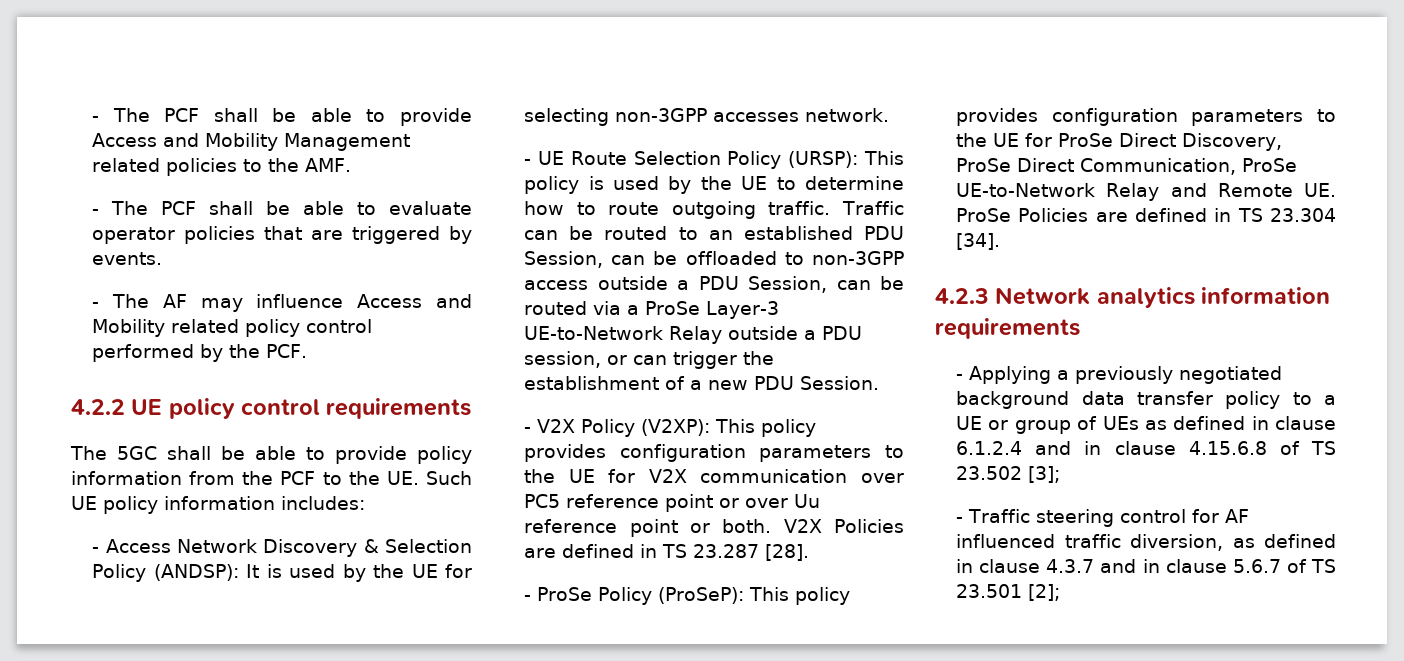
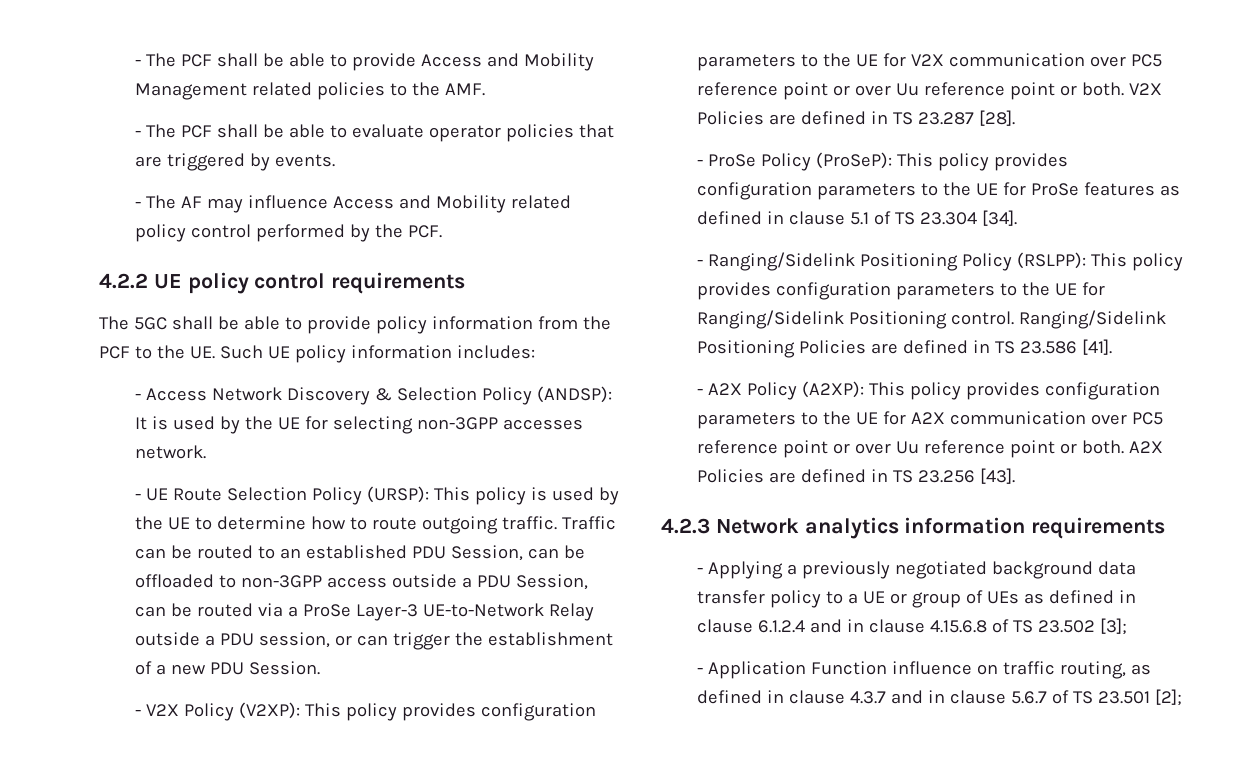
[1119,133,1283,151] [956,158,1298,175] [956,183,1336,201] [956,208,1336,222] [956,233,1001,250] Direct Discovery, ProSe Direct Communication, ProSe UE-to-Network Relay and Remote UE. ProSe Policies are defined in TS 23.304 [34]. -> [1083,182,1180,196] [696,210,1017,226] [696,252,1183,271] [696,282,1105,300] [696,310,1166,329] [696,339,1112,358] [696,381,1160,400] [696,411,1163,429] [696,440,1163,458] [696,468,1015,484] features as defined in clause 5.1 of TS 23.304 [34]. // - Ranging/Sidelink Positioning Policy (RSLPP): This policy provides configuration parameters to the UE for Ranging/Sidelink Positioning control. Ranging/Sidelink Positioning Policies are defined in TS 23.586 [41]. // - A2X Policy (A2XP): This policy provides configuration parameters to the UE for A2X communication over PC5 reference point or over Uu reference point or both. A2X Policies are defined in TS 23.256 [43].
[968,509,1250,527] [956,534,1224,551] Traffic steering control for AF influenced traffic diversion, -> [707,661,1126,679] Application Function influence on traffic routing,

